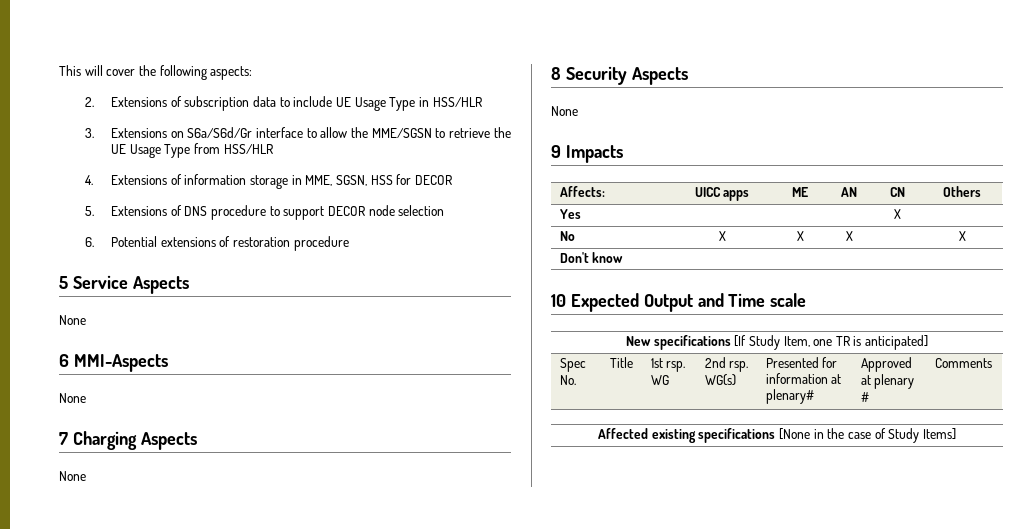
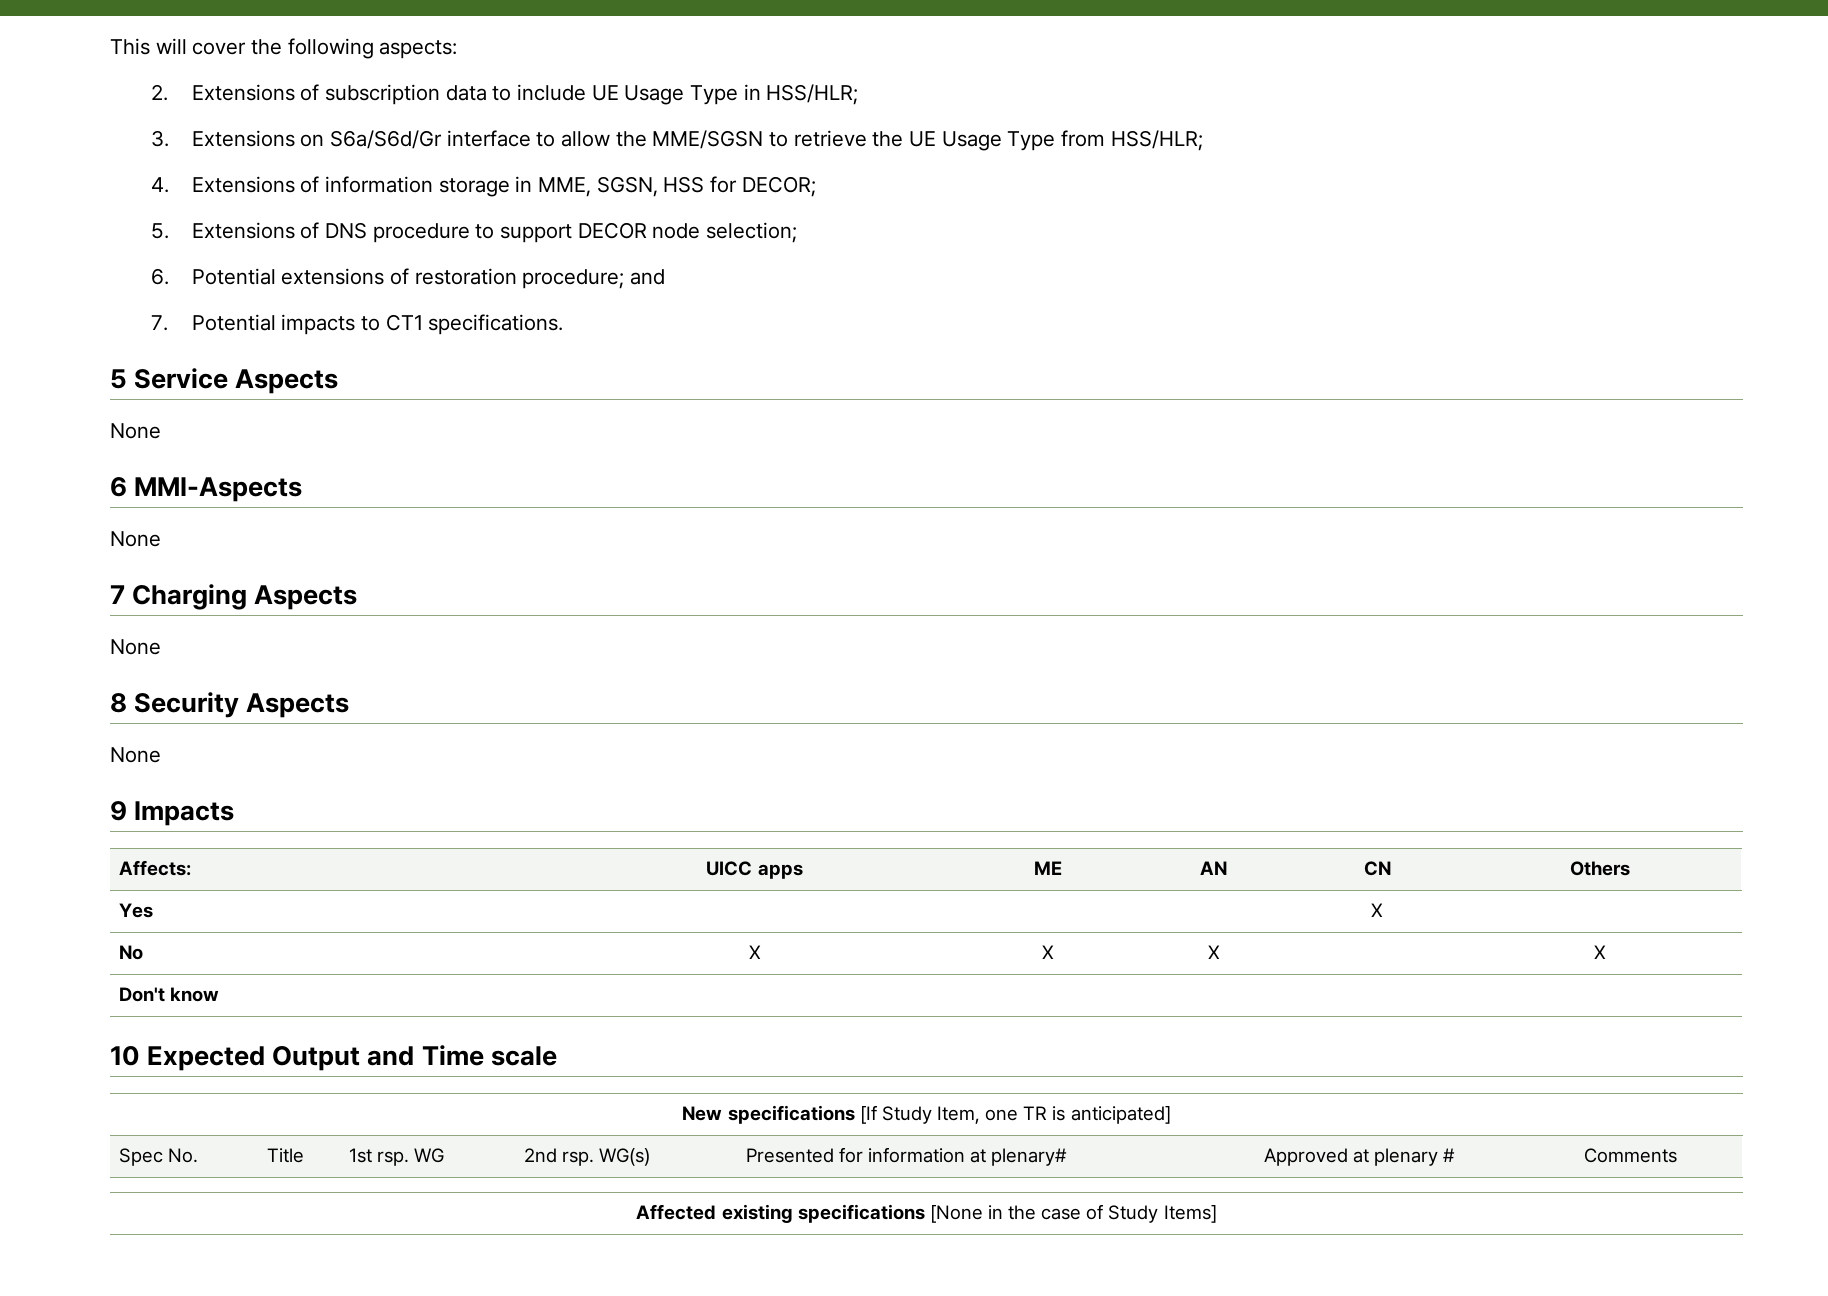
[432,97,482,107] HSS/HLR -> [766,84,859,105] HSS/HLR;
[223,144,273,154] HSS/HLR -> [1110,130,1203,151] HSS/HLR;
[414,175,452,185] DECOR -> [741,176,816,197] DECOR;
[398,205,445,216] selection -> [705,222,797,243] selection;
[293,236,349,251] procedure -> [522,269,665,289] [150,314,564,335] procedure; and // 7. Potential impacts to CT1 specifications.

